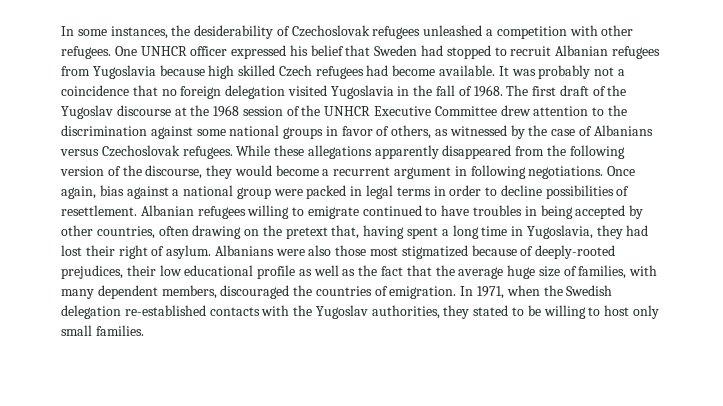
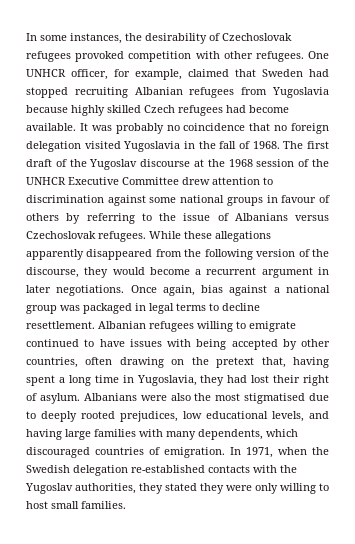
[194,25,274,39] desiderability -> [145,33,207,44] desirability
[423,25,494,36] unleashed a -> [75,51,125,62] provoked
[190,45,344,59] officer expressed his belief -> [71,69,229,80] officer, for example, claimed
[494,46,552,56] to recruit -> [74,87,128,98] recruiting
[208,65,235,79] high -> [71,105,105,116] highly
[594,67,625,76] not a -> [166,125,180,131] no
[607,105,627,116] the -> (273, 181) none
[341,125,576,139] favor of others, as witnessed by the case -> [281,195,331,203] [26,213,211,224] favour of others by referring to the issue
[470,165,526,179] following -> [26,285,51,293] later
[273,185,347,199] were packed -> [60,303,132,314] was packaged
[433,185,630,199] in order to decline possibilities of -> [209,303,260,311] to decline
[473,205,537,216] troubles in -> [129,339,191,347] issues with
[335,245,616,259] [61,265,658,279] [61,285,313,299] those most stigmatized because of deeply-rooted prejudices, their low educational profile as well as the fact that the average huge size of families, with many dependent members, discouraged the -> [194,393,329,404] [26,411,329,422] [26,429,298,440] [26,447,90,458] the most stigmatised due to deeply rooted prejudices, low educational levels, and having large families with many dependents, which discouraged
[512,305,541,316] to be -> [200,483,278,494] they were only
[632,305,659,319] only -> (48, 505) none

